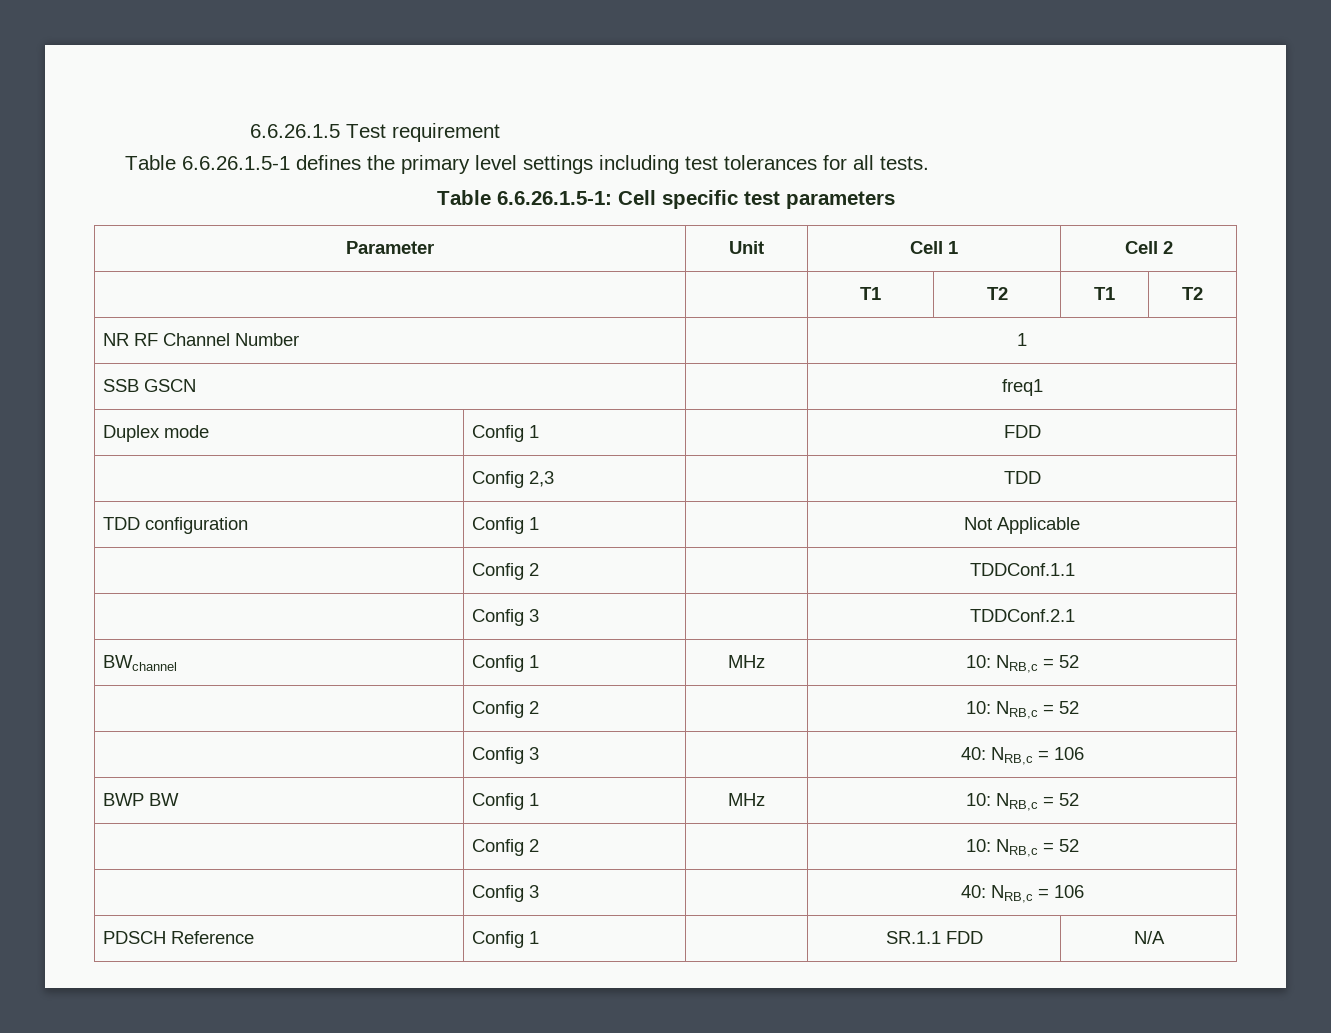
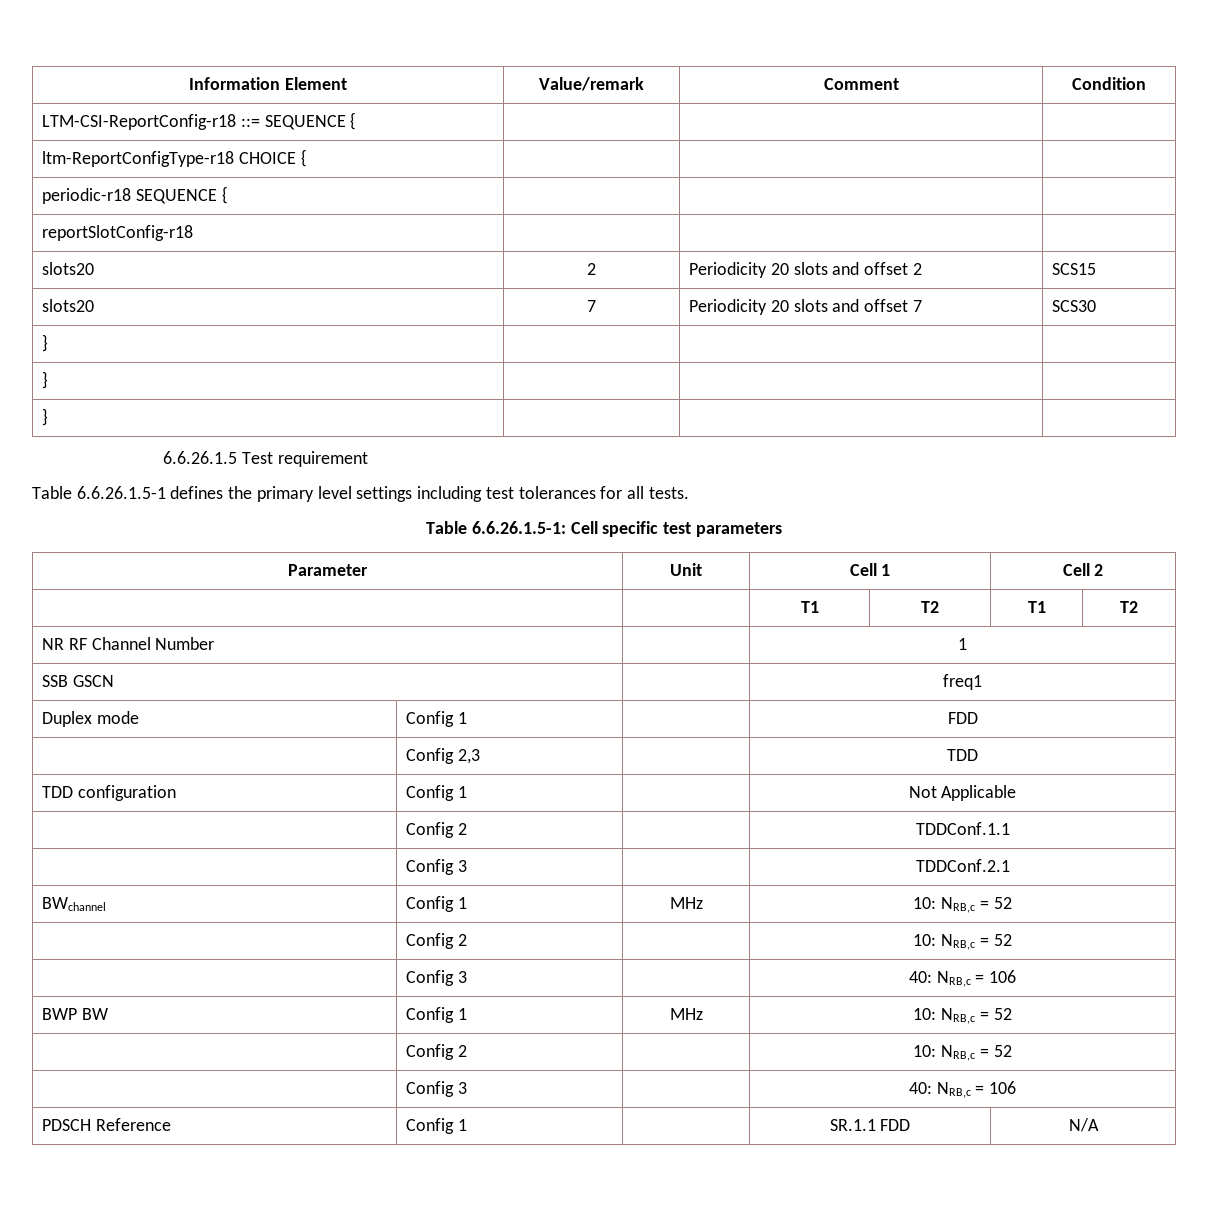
(250, 131) none -> [189,77,347,90] [539,77,644,91] [823,78,899,90] [1072,77,1146,90] [42,112,357,130] [42,149,307,167] [42,186,228,204] [42,225,194,241] [42,262,95,275] [587,263,596,275] [689,262,922,278] [1052,263,1097,275] [42,299,95,312] [587,300,596,312] [689,299,922,315] [1052,300,1097,312] [42,334,49,352] [42,371,49,389] [42,408,49,426] Information Element | Value/remark | Comment | Condition // LTM-CSI-ReportConfig-r18 ::= SEQUENCE { | | | // ltm-ReportConfigType-r18 CHOICE { | | | // periodic-r18 SEQUENCE { | | | // reportSlotConfig-r18 | | | // slots20 | 2 | Periodicity 20 slots and offset 2 | SCS15 // slots20 | 7 | Periodicity 20 slots and offset 7 | SCS30 // } | | | // } | | | // } | | | //

